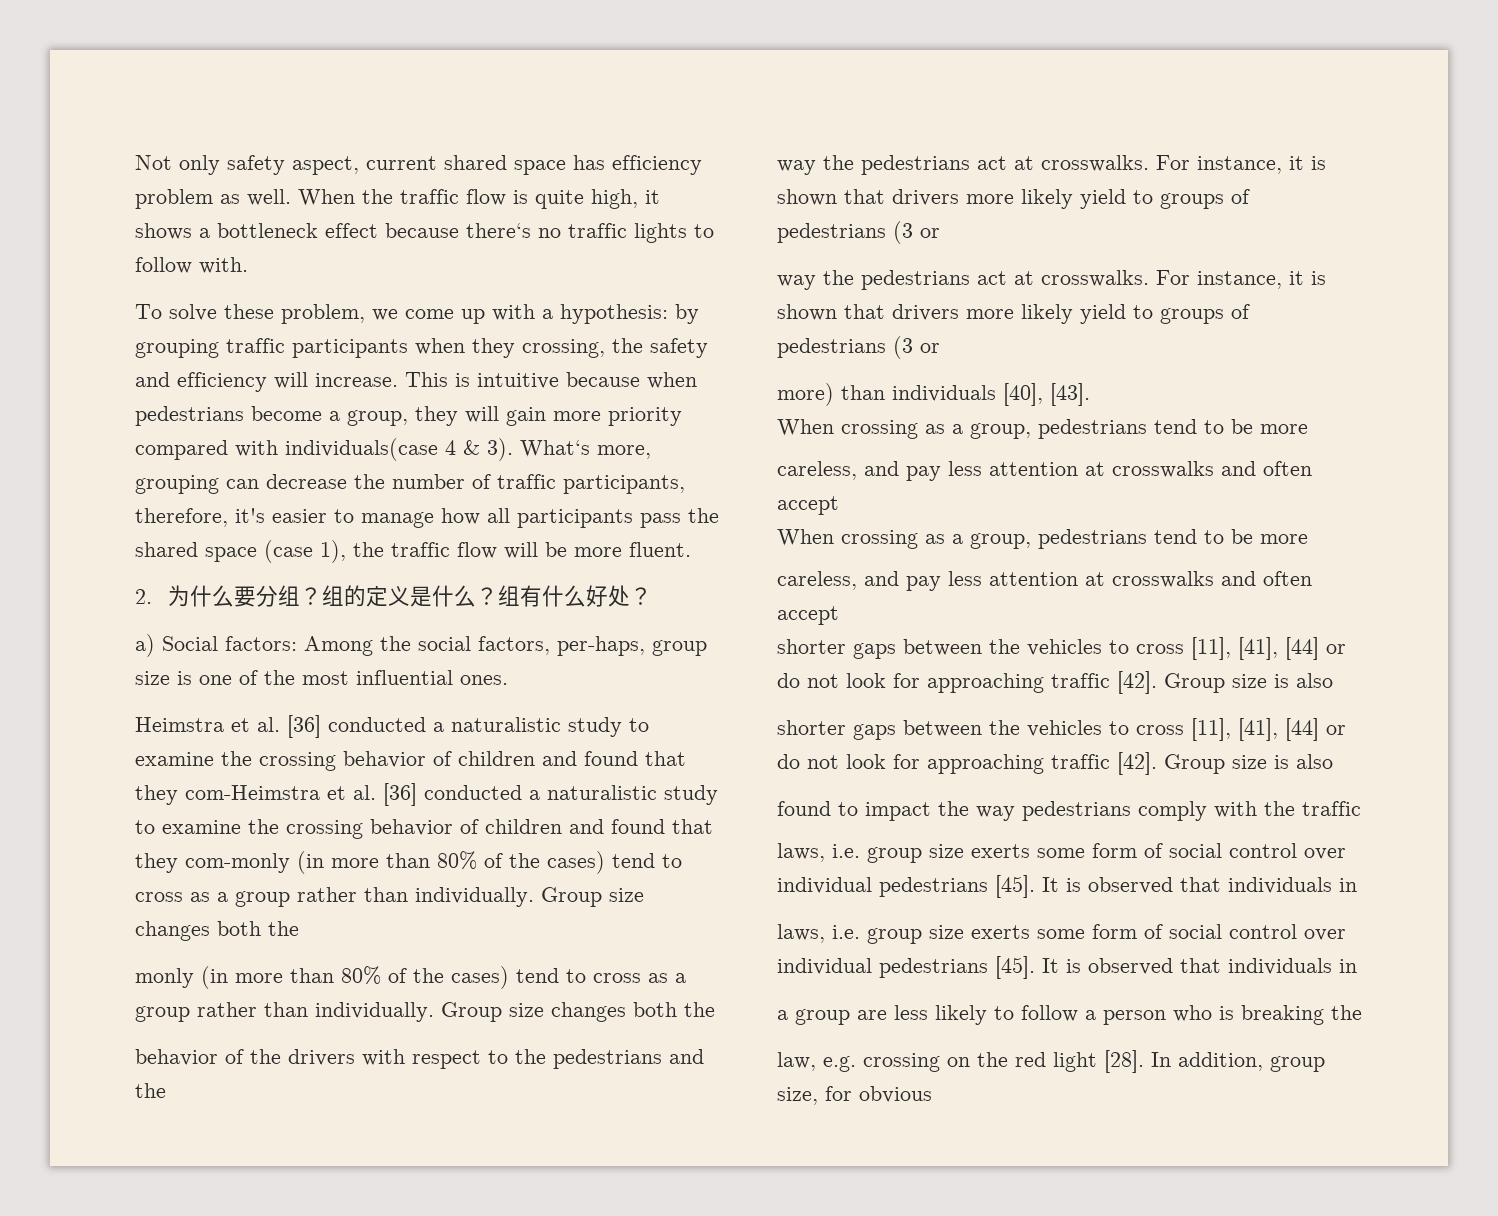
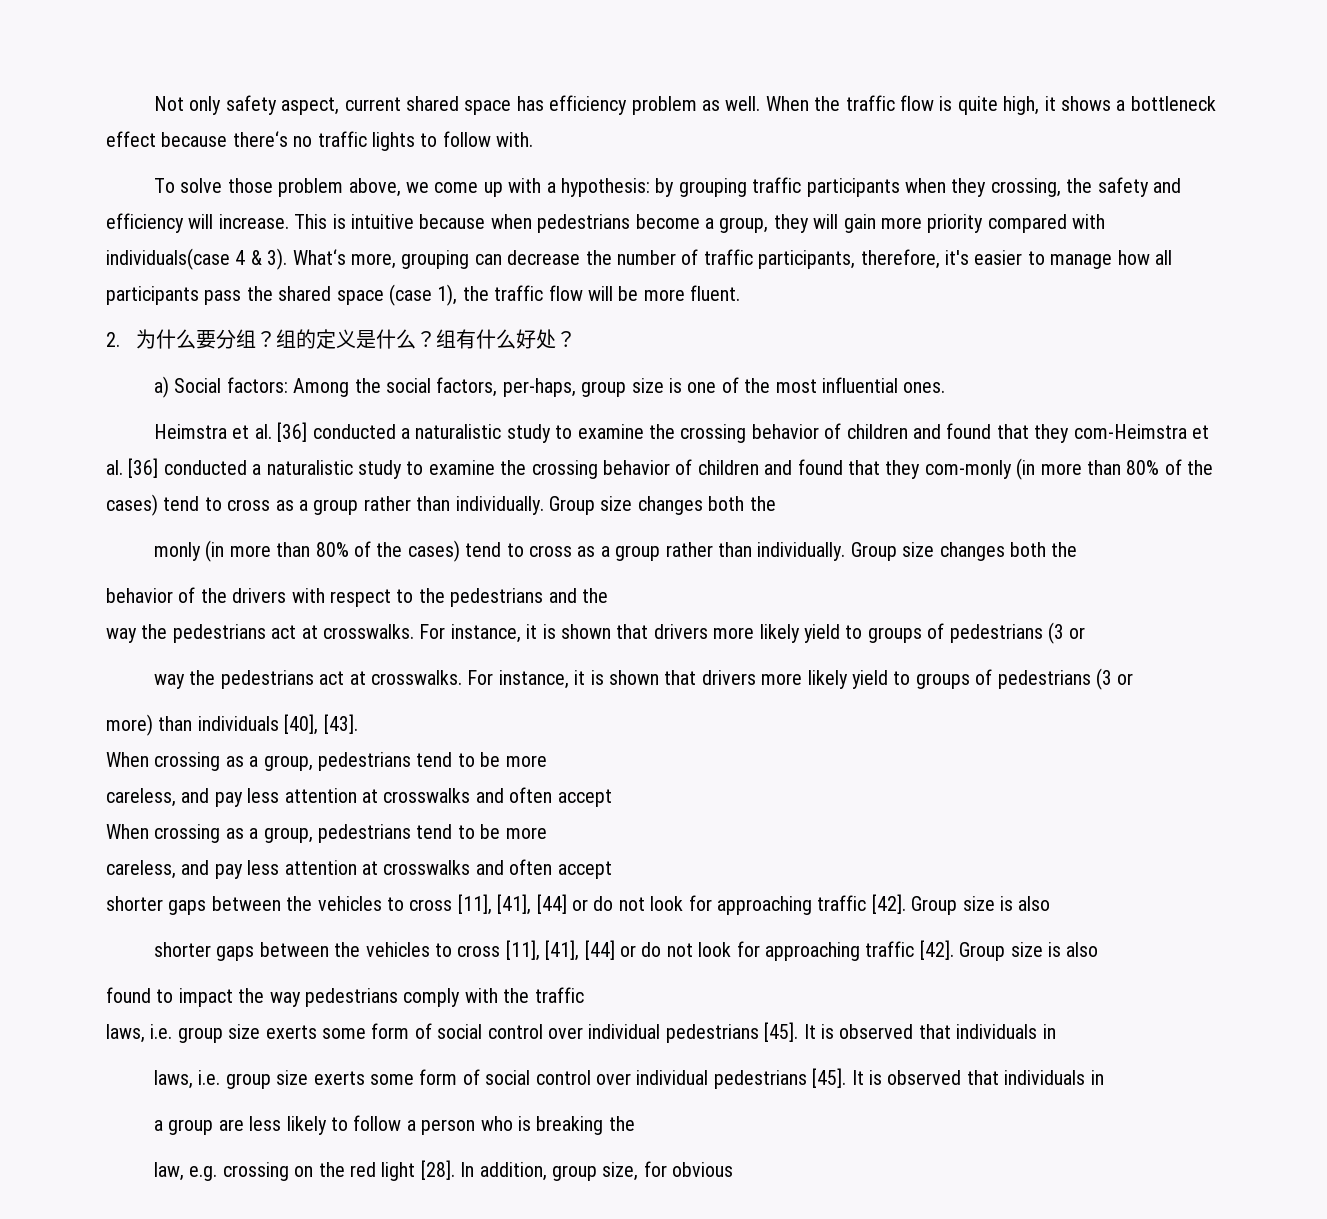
[224,304,365,324] these problem, -> [227,178,401,197] those problem above,

